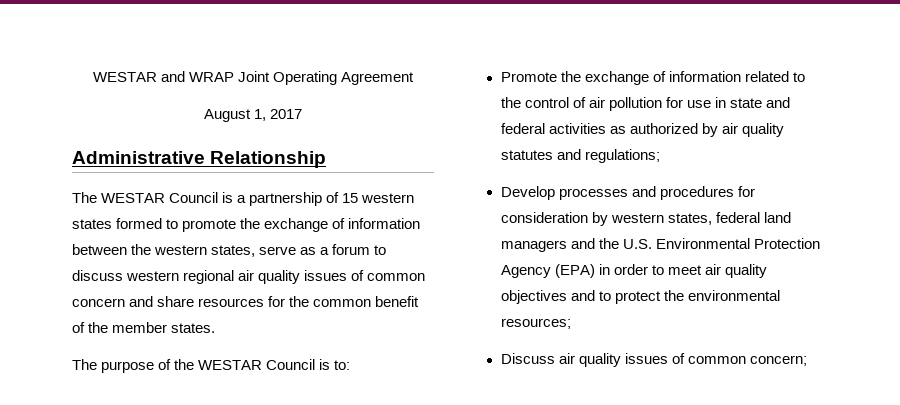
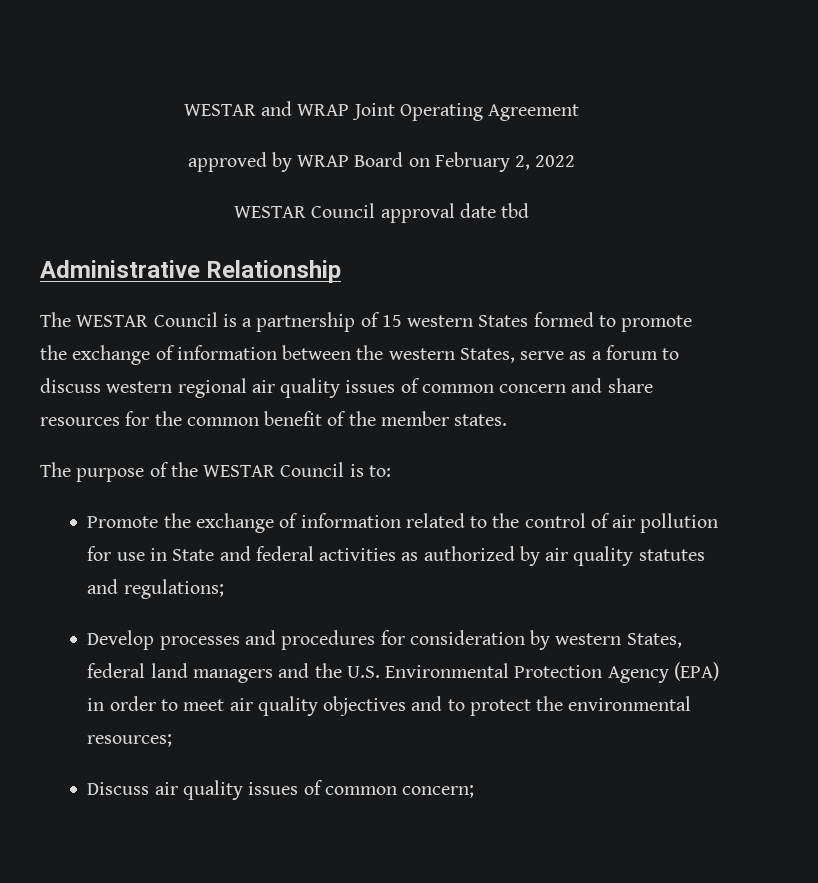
[203,109,303,122] August 1, 2017 -> [187,152,576,172] [233,203,530,223] approved by WRAP Board on February 2, 2022 // WESTAR Council approval date tbd
[72,219,112,229] states -> [478,315,529,327] States
[211,245,256,257] states, -> [459,348,515,363] States,
[730,98,763,108] state -> [172,549,215,561] State
[667,213,712,225] states, -> [626,633,682,648] States,

